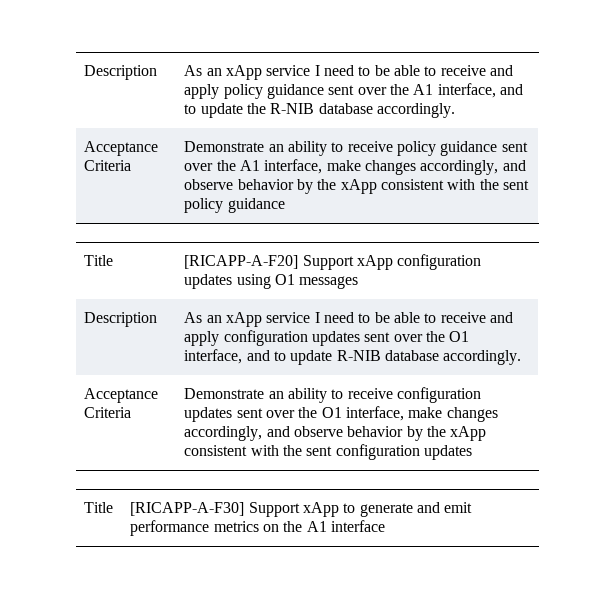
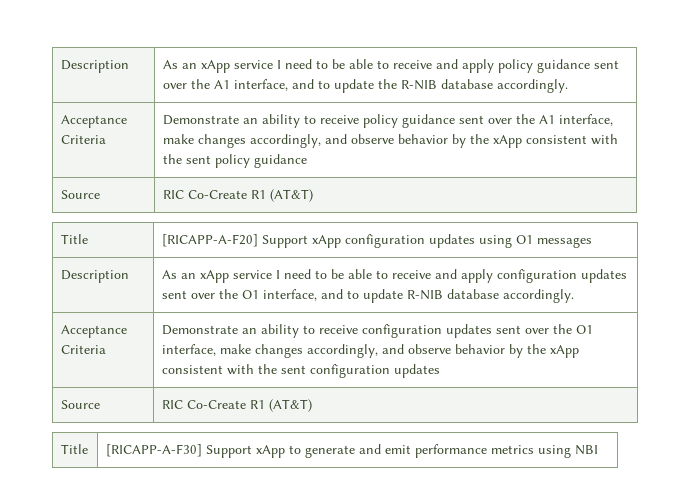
(285, 205) none -> [60,190,100,199] [162,189,313,202] // Source | RIC Co-Create R1 (AT&T)
(472, 452) none -> [60,400,100,409] [161,399,312,412] // Source | RIC Co-Create R1 (AT&T)
[262,520,385,532] on the A1 interface -> [537,445,598,458] using NBI

